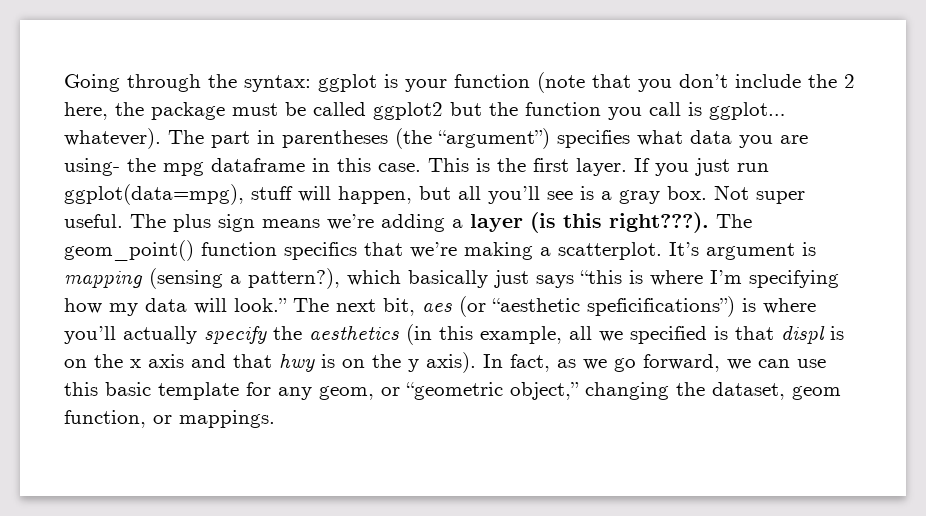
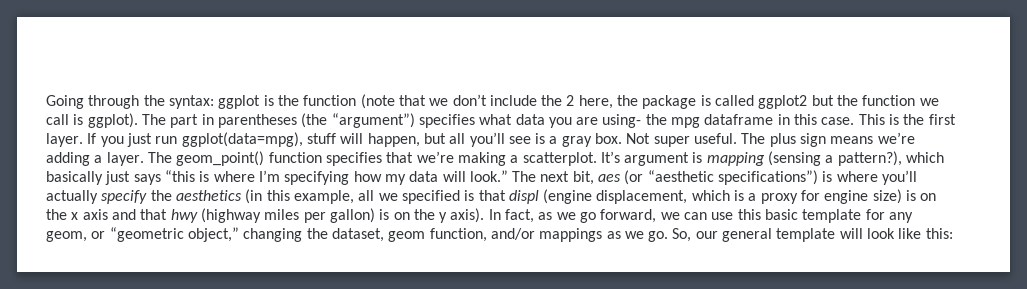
[405,79,447,92] your -> [277,95,299,106] the
[638,79,672,92] you -> [429,98,449,106] we
[232,102,306,116] must be -> [700,95,711,106] is
[608,107,642,120] you -> [919,98,939,106] we
[709,102,786,120] [64,128,161,149] ggplot… whatever). -> [87,113,138,128] ggplot).
[470,212,709,233] layer (is this right???). -> [106,152,144,166] layer.
[284,242,357,260] specifics -> [325,152,382,166] specifies
[587,296,735,317] speficifications”) -> [718,170,819,185] specifications”)
(825, 334) none -> [543,189,902,204] (engine displacement, which is a proxy for engine size)
(315, 362) none -> [200,208,375,223] (highway miles per gallon)
[153,410,275,428] or mappings. -> [490,228,953,242] and/or mappings as we go. So, our general template will look like this:

